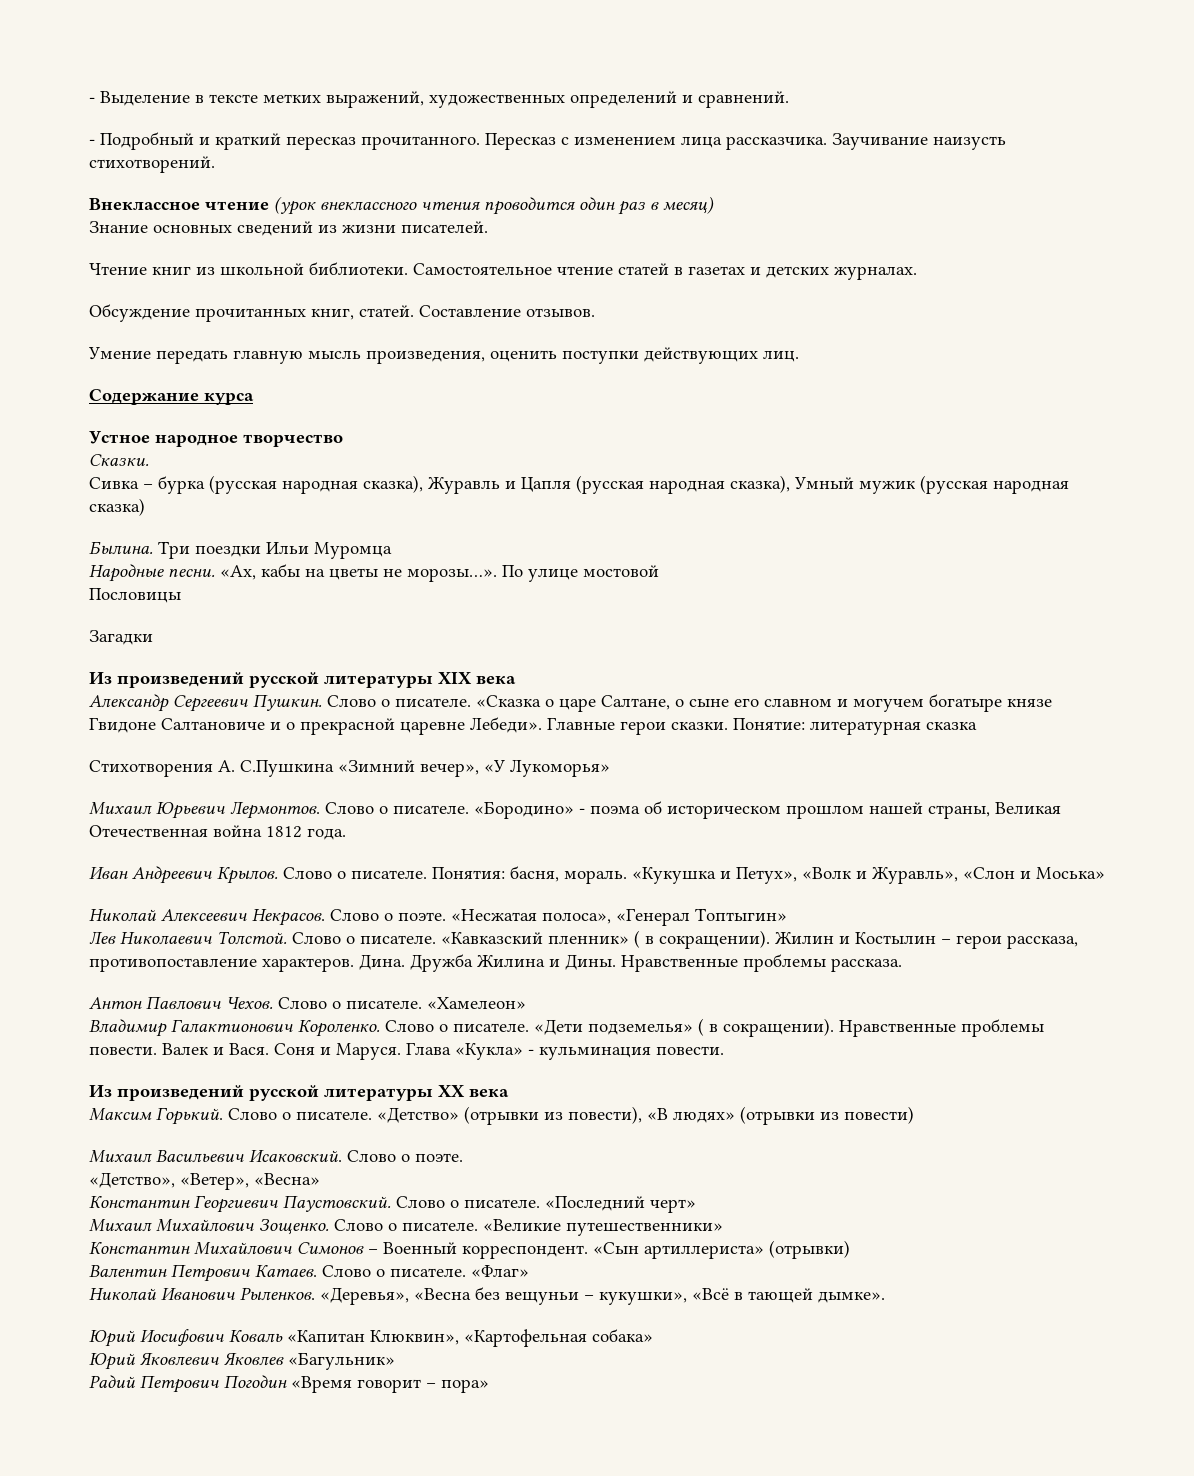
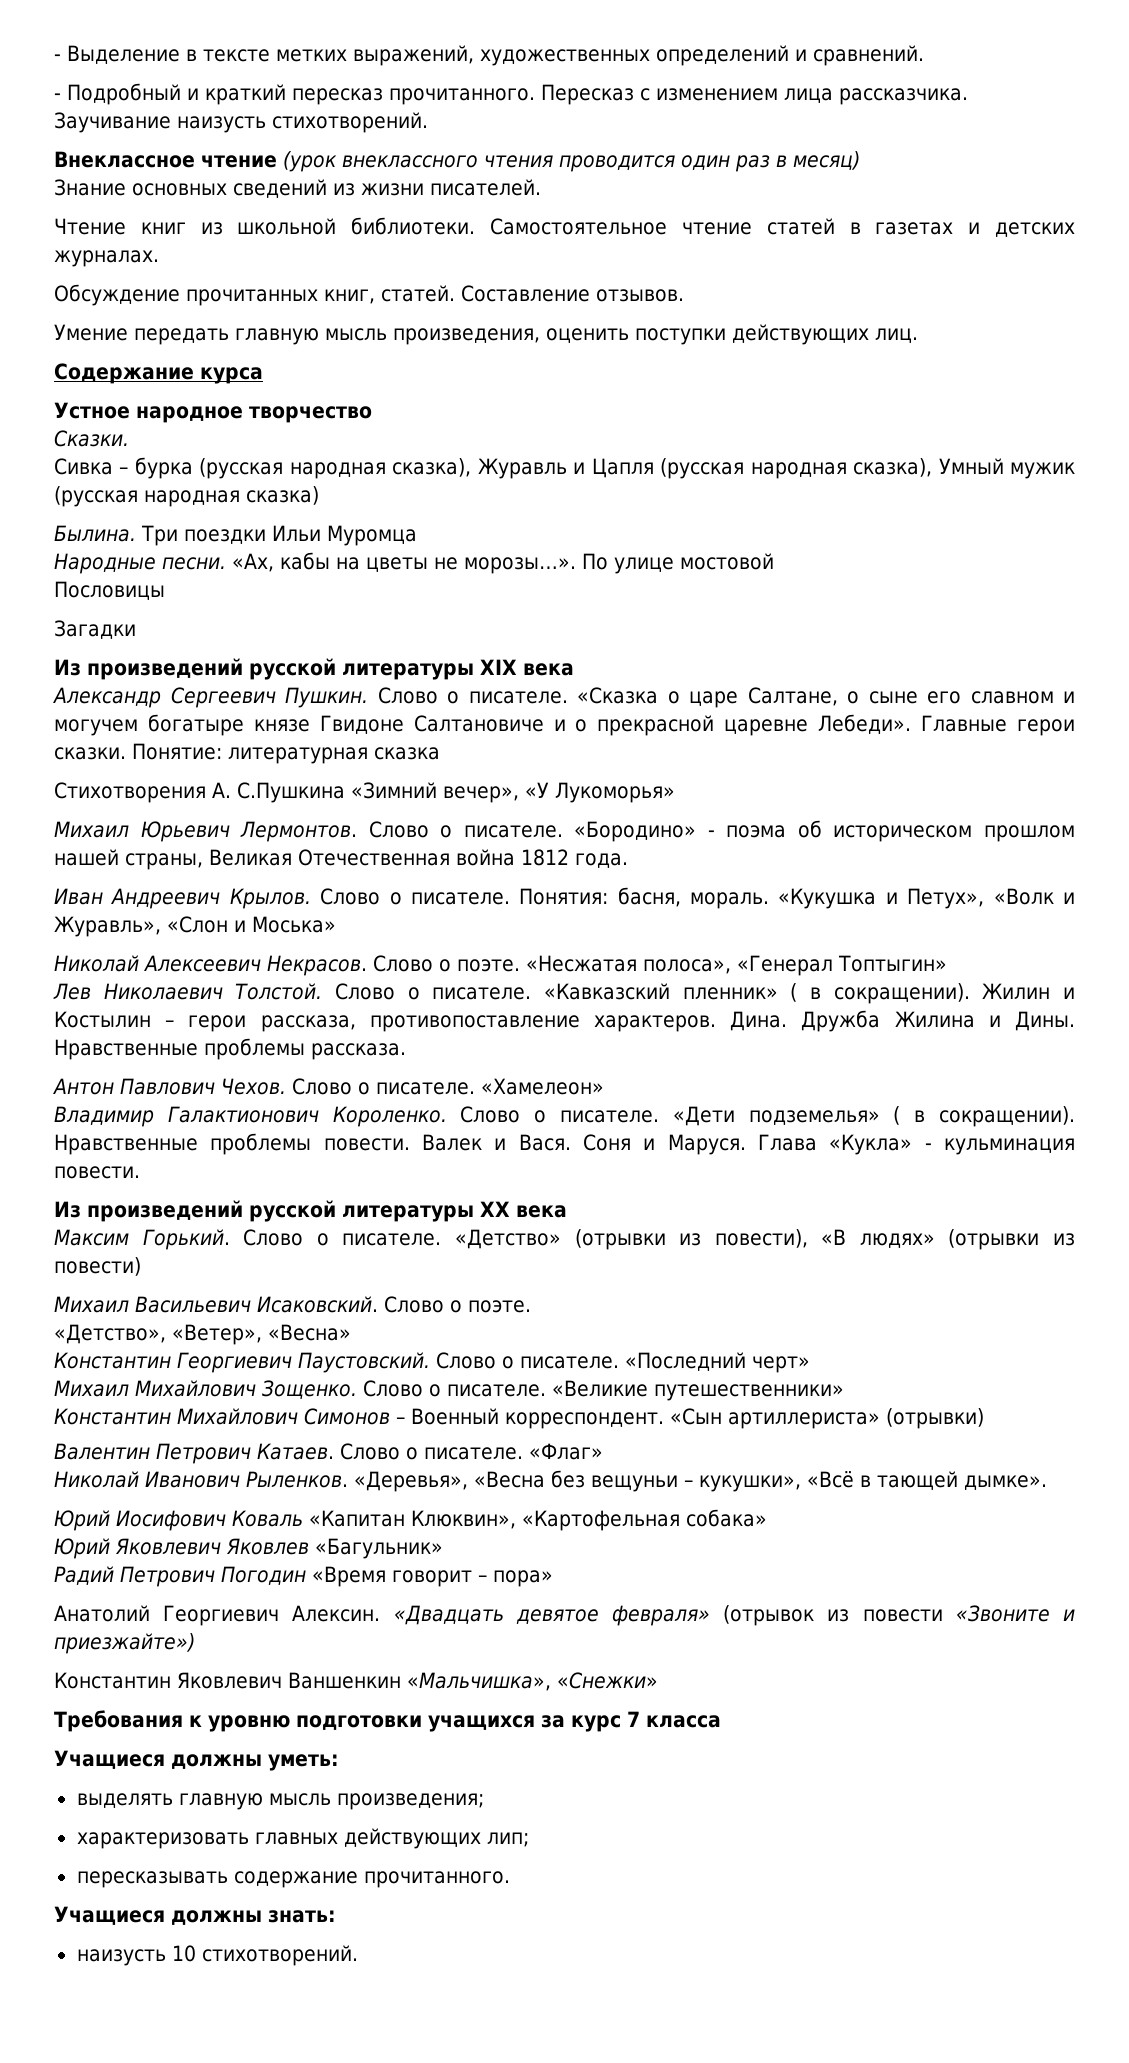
(489, 1386) none -> [54,1605,1076,1626] [54,1633,195,1654] [54,1672,658,1691] [54,1710,721,1732] [54,1750,339,1771] [76,1793,484,1810] [76,1828,529,1849] [76,1871,510,1888] [54,1906,336,1925] [76,1945,358,1966] // Анатолий Георгиевич Алексин. «Двадцать девятое февраля» (отрывок из повести «Звоните и приезжайте») // Константин Яковлевич Ваншенкин «Мальчишка», «Снежки» // Требования к уровню подготовки учащихся за курс 7 класса // Учащиеся должны уметь: // выделять главную мысль произведения; // характеризовать главных действующих лип; // пересказывать содержание прочитанного. // Учащиеся должны знать: // наизусть 10 стихотворений.

